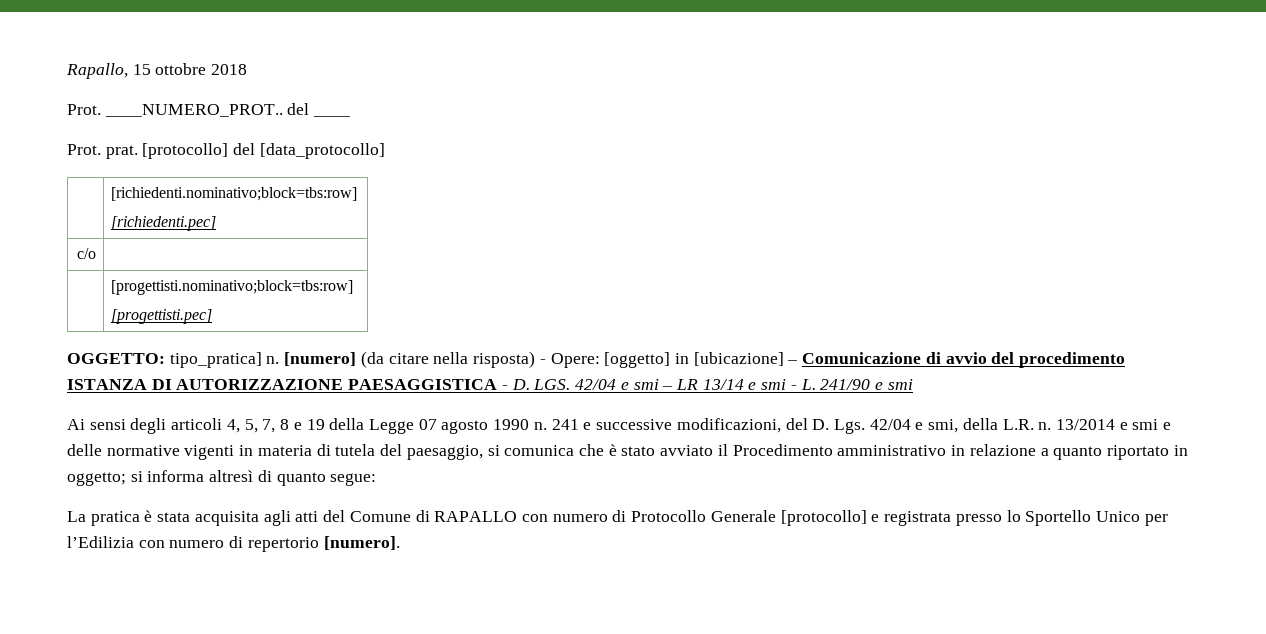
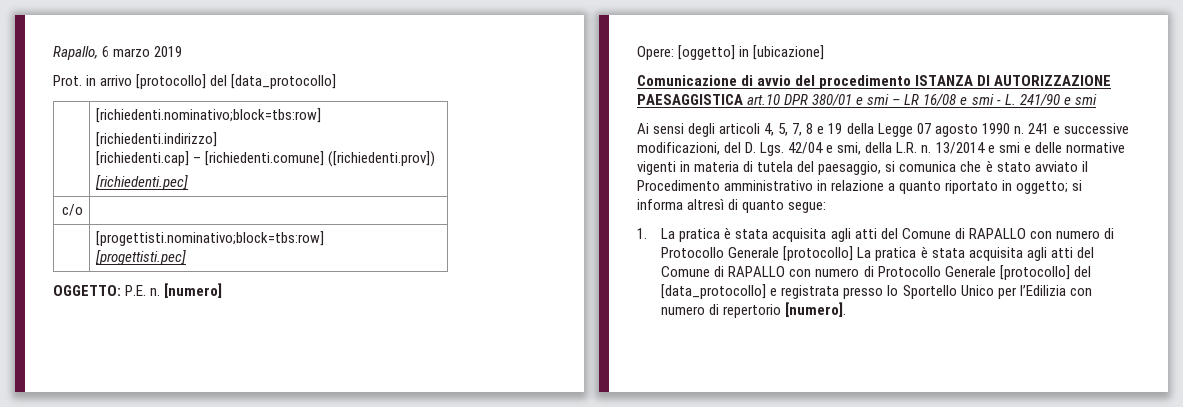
[132,63,248,75] [67,103,310,117] [313,115,351,117] [67,144,138,159] 15 ottobre 2018 // Prot. ____NUMERO_PROT.. del ____ // Prot. prat. -> [102,46,183,57] [53,75,133,86] 6 marzo 2019 // Prot. in arrivo
(358, 194) none -> [96,132,218,147] [96,151,436,167] // [richiedenti.indirizzo] // [richiedenti.cap] – [richiedenti.comune] ([richiedenti.prov])
[169,352,262,368] tipo_pratica] -> [125,285,147,296] P.E.
[360,351,546,368] (da citare nella risposta) - -> (223, 290) //
[787,360,798,364] – -> (825, 52) //
[501,379,617,390] - D. LGS. 42/04 -> [747,94,853,106] art.10 DPR 380/01
[702,379,744,390] 13/14 -> [923,94,957,106] 16/08
(377, 479) none -> [637,228,647,239] 1.
(867, 518) none -> [857,246,1094,261] [661,265,1091,280] [661,284,767,299] La pratica è stata acquisita agli atti del Comune di RAPALLO con numero di Protocollo Generale [protocollo] del [data_protocollo]

